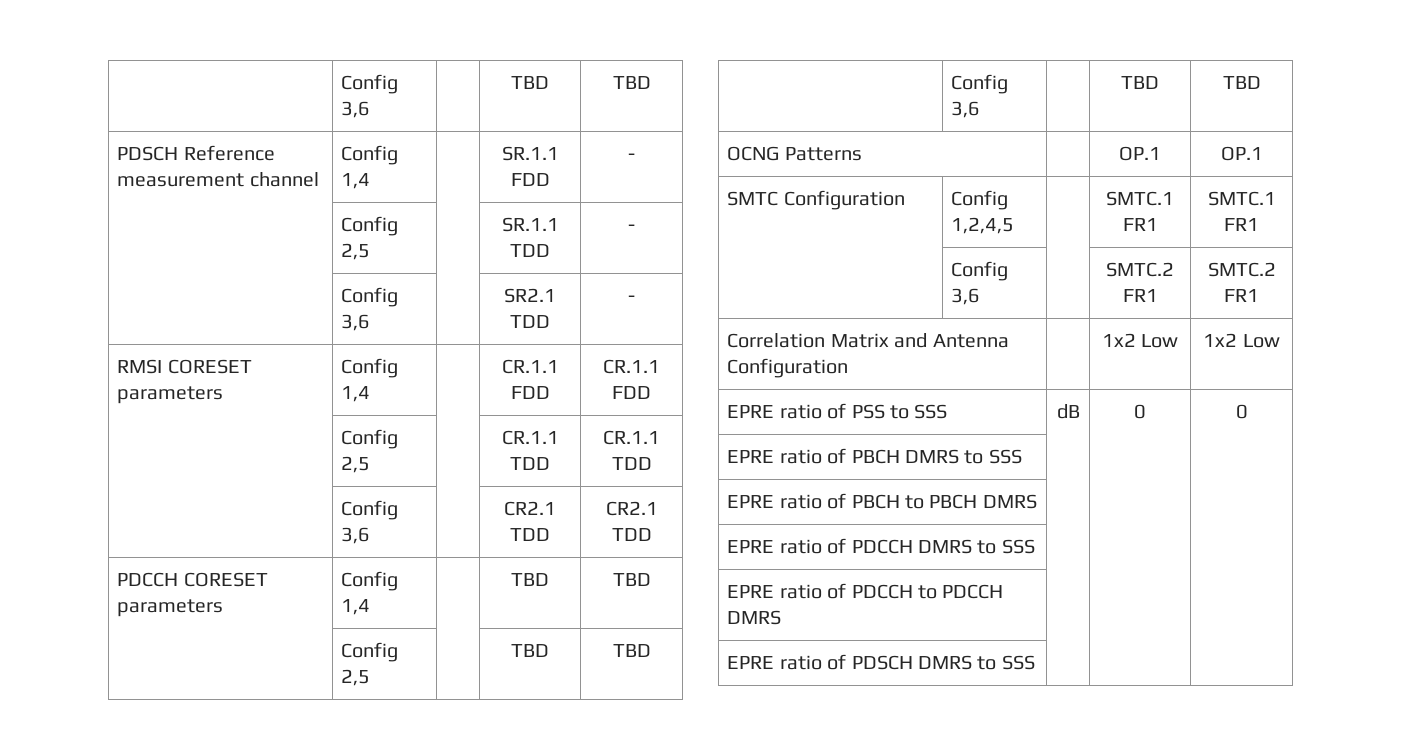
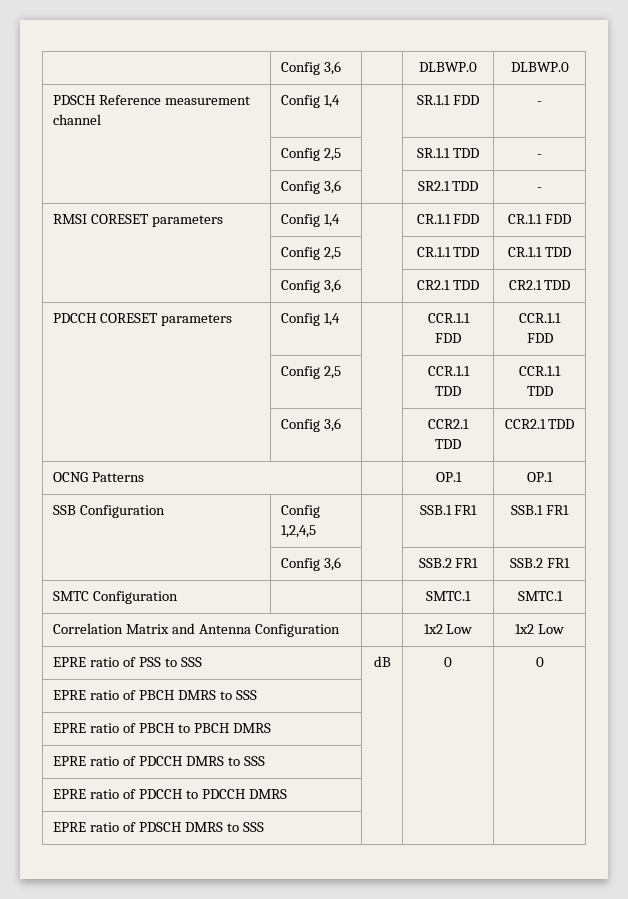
[341,74,399,94] [341,101,371,118] [511,76,549,89] [612,76,651,89] | Config 3,6 | | TBD | TBD -> [281,61,342,75] [419,62,477,72] [510,62,569,72] | Config 3,6 | | DLBWP.0 | DLBWP.0
[511,573,549,586] [612,573,651,586] [341,642,399,662] [341,669,371,686] [511,644,549,657] [612,644,651,657] [951,74,1009,94] [951,101,981,118] [1121,76,1159,89] [1222,76,1261,89] TBD | TBD // | Config 2,5 | | TBD | TBD // | Config 3,6 | | TBD | TBD -> [427,313,470,323] [435,333,461,343] [519,313,561,323] [526,333,553,343] [281,366,342,379] [427,366,470,376] [435,386,461,396] [519,366,561,376] [526,386,553,396] [281,418,342,432] [428,419,469,429] [435,439,461,449] [504,419,575,429] CCR.1.1 FDD | CCR.1.1 FDD // | Config 2,5 | | CCR.1.1 TDD | CCR.1.1 TDD // | Config 3,6 | | CCR2.1 TDD | CCR2.1 TDD
[727,191,779,206] SMTC -> [53,505,77,515] SSB
[1106,191,1174,206] [1122,218,1158,231] [1207,191,1276,206] SMTC.1 FR1 | SMTC.1 -> [419,505,478,515] [511,505,544,515] SSB.1 FR1 | SSB.1
[1106,262,1174,277] [1122,289,1158,302] [1207,262,1276,277] [1224,289,1259,302] SMTC.2 FR1 | SMTC.2 FR1 -> [418,558,479,568] [510,558,570,568] [53,591,179,604] [426,591,471,601] [517,591,563,601] SSB.2 FR1 | SSB.2 FR1 // SMTC Configuration | | | SMTC.1 | SMTC.1

